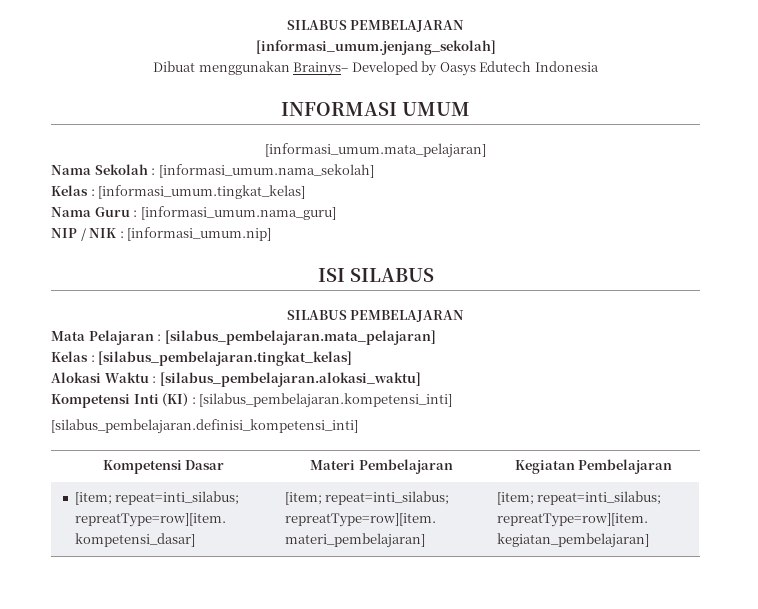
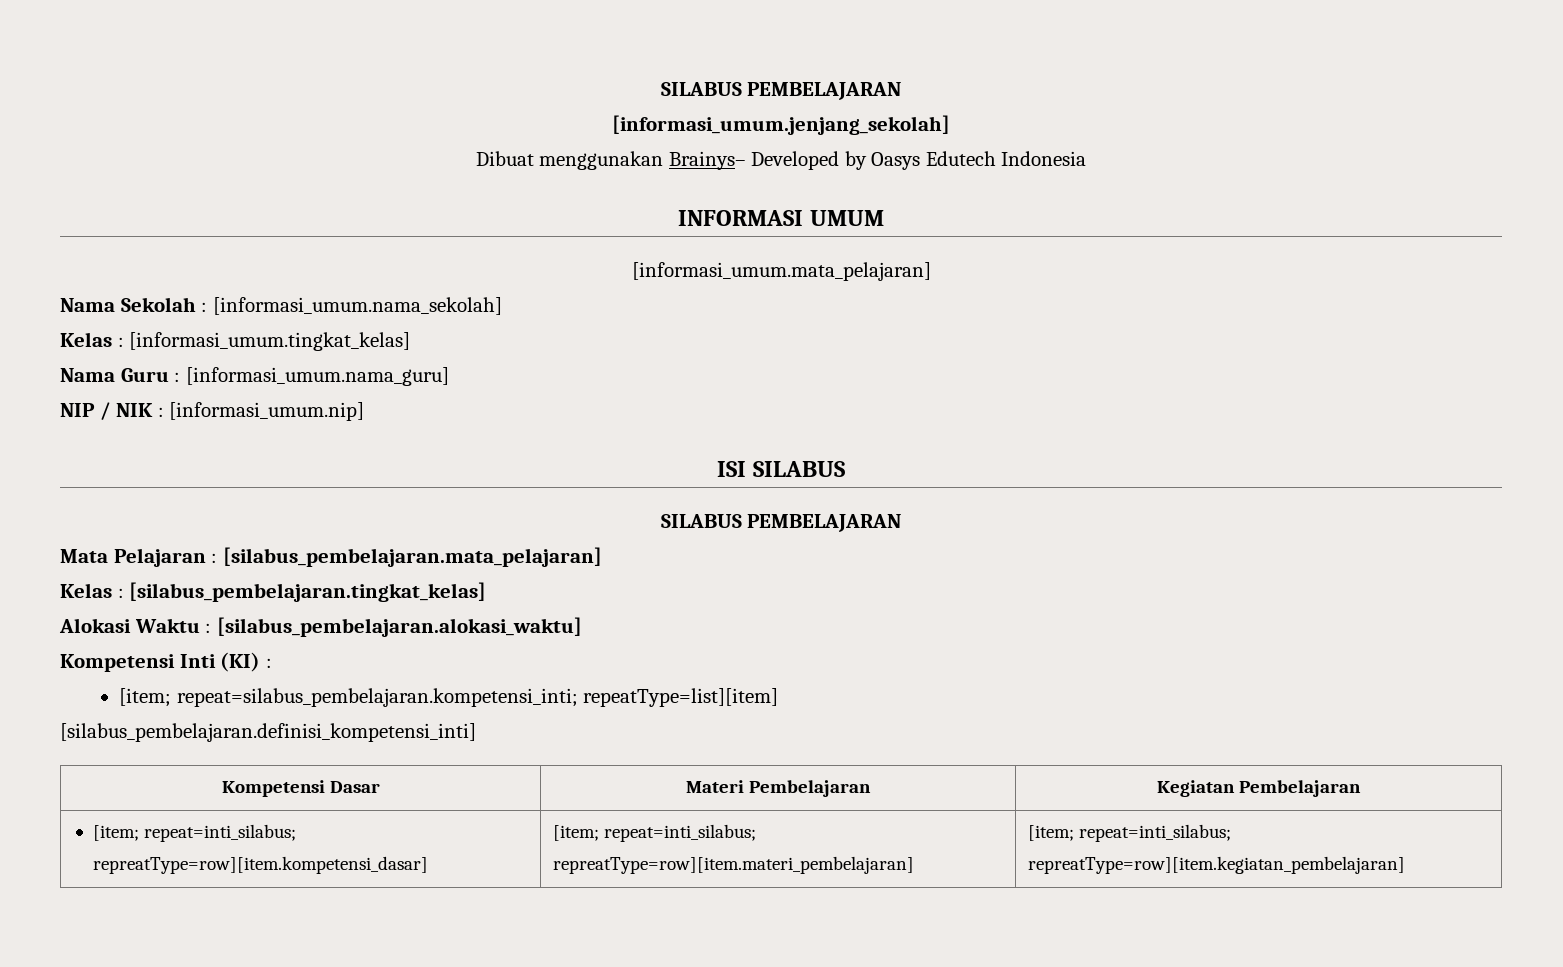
[199,393,453,408] [silabus_pembelajaran.kompetensi_inti] -> [119,688,779,707] // [item; repeat=silabus_pembelajaran.kompetensi_inti; repeatType=list][item]

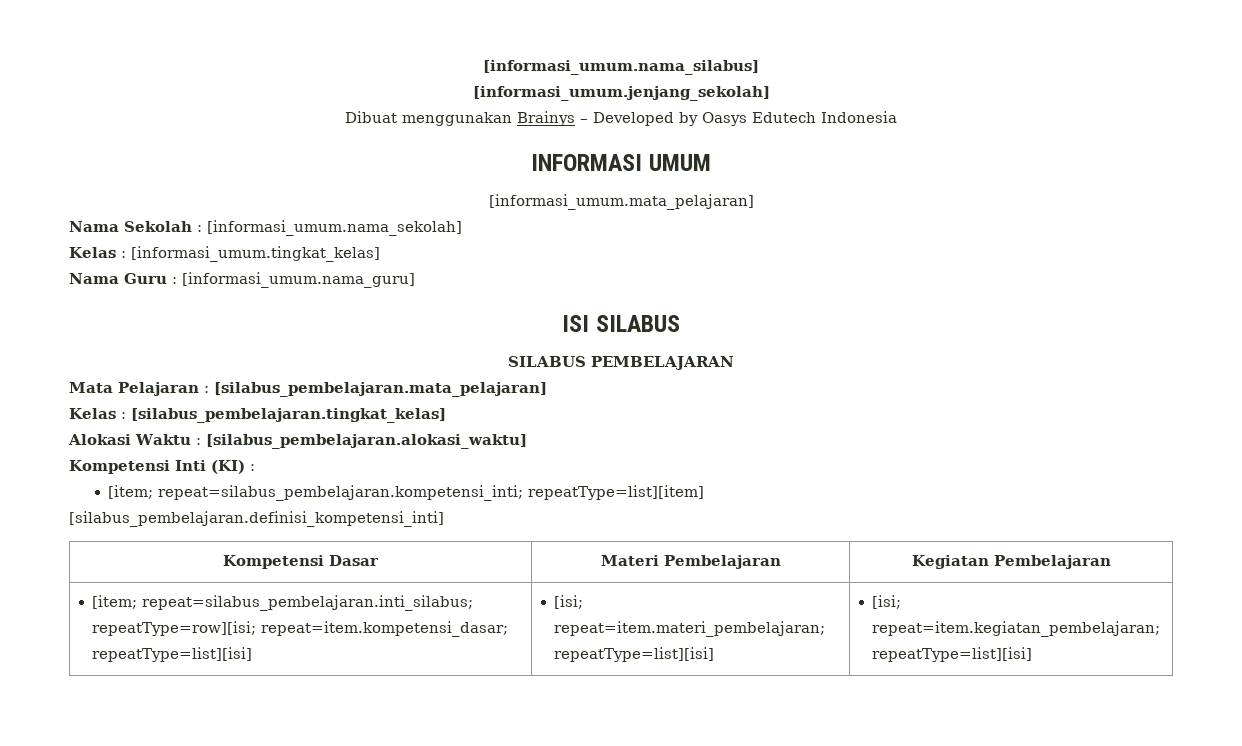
[660,82,902,100] SILABUS PEMBELAJARAN -> [483,60,759,75] [informasi_umum.nama_silabus]
[668,151,746,170] Brainys– -> [517,111,588,126] Brainys –
[60,402,365,421] // NIP / NIK : [informasi_umum.nip] -> (415, 280) none
[143,824,296,842] [92,856,428,874] [552,824,756,842] [552,856,914,874] [1027,824,1231,842] [1027,856,1405,874] repeat=inti_silabus; repreatType=row][item.kompetensi_dasar] | [item; repeat=inti_silabus; repreatType=row][item.materi_pembelajaran] | [item; repeat=inti_silabus; repreatType=row][item.kegiatan_pembelajaran] -> [142,595,474,611] [92,621,509,637] [92,647,253,662] [554,595,584,609] [554,621,826,637] [554,647,715,662] [872,595,902,609] [872,621,1161,637] [872,647,1033,662] repeat=silabus_pembelajaran.inti_silabus; repeatType=row][isi; repeat=item.kompetensi_dasar; repeatType=list][isi] | [isi; repeat=item.materi_pembelajaran; repeatType=list][isi] | [isi; repeat=item.kegiatan_pembelajaran; repeatType=list][isi]

